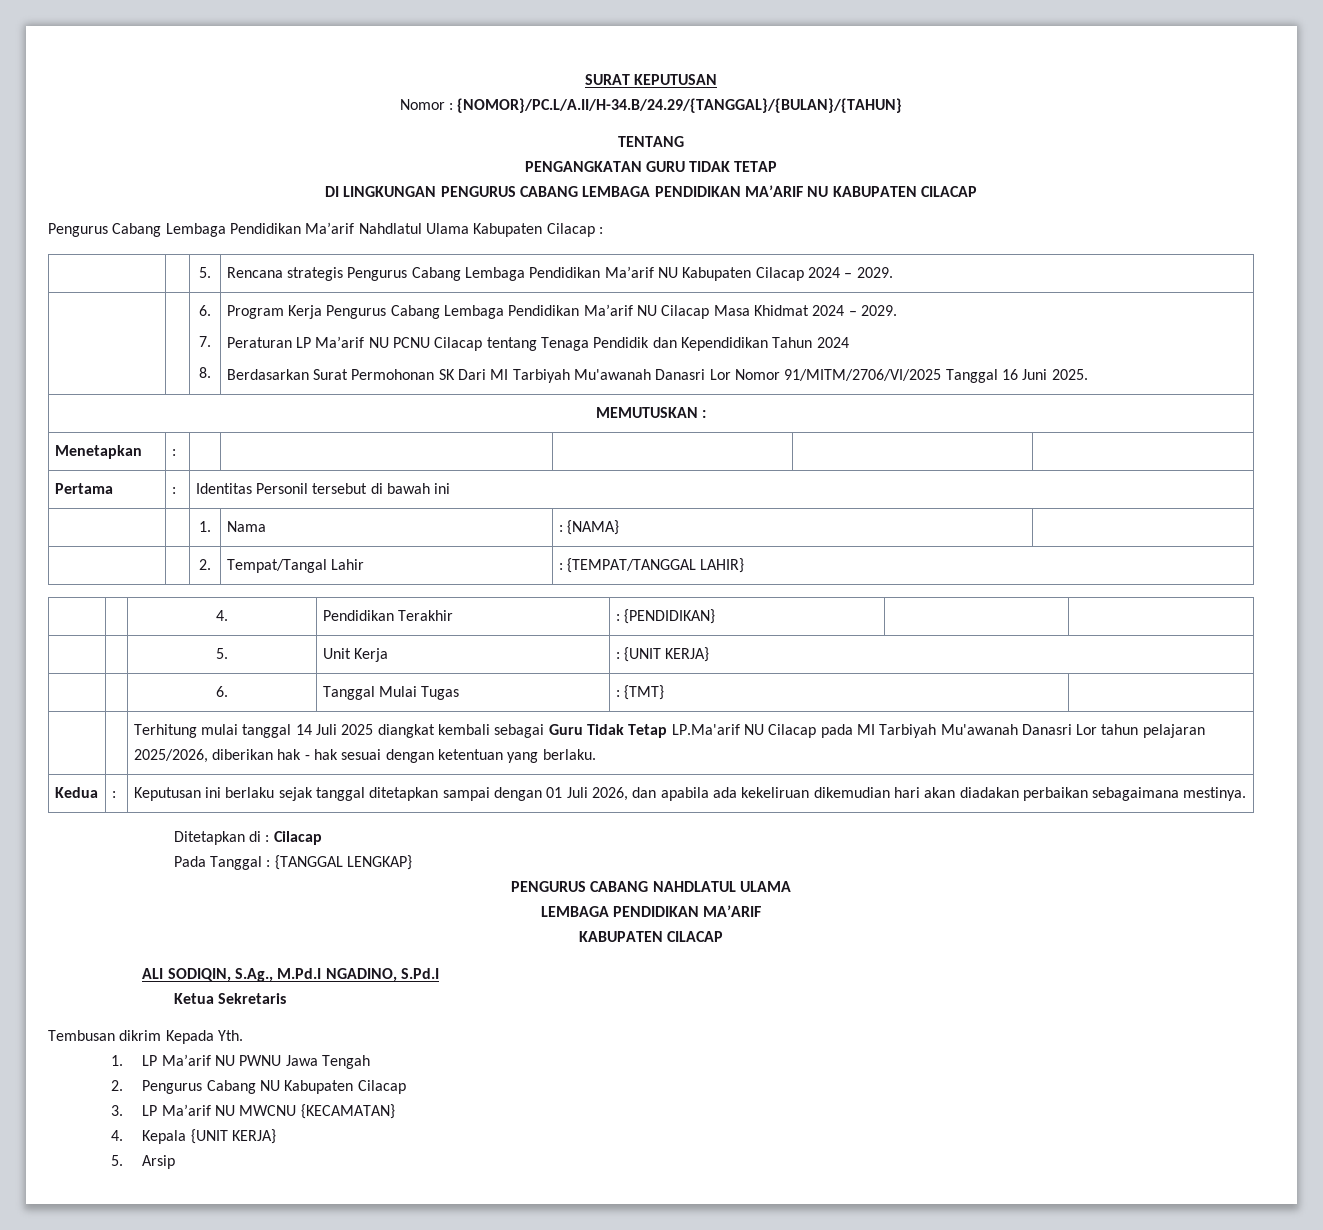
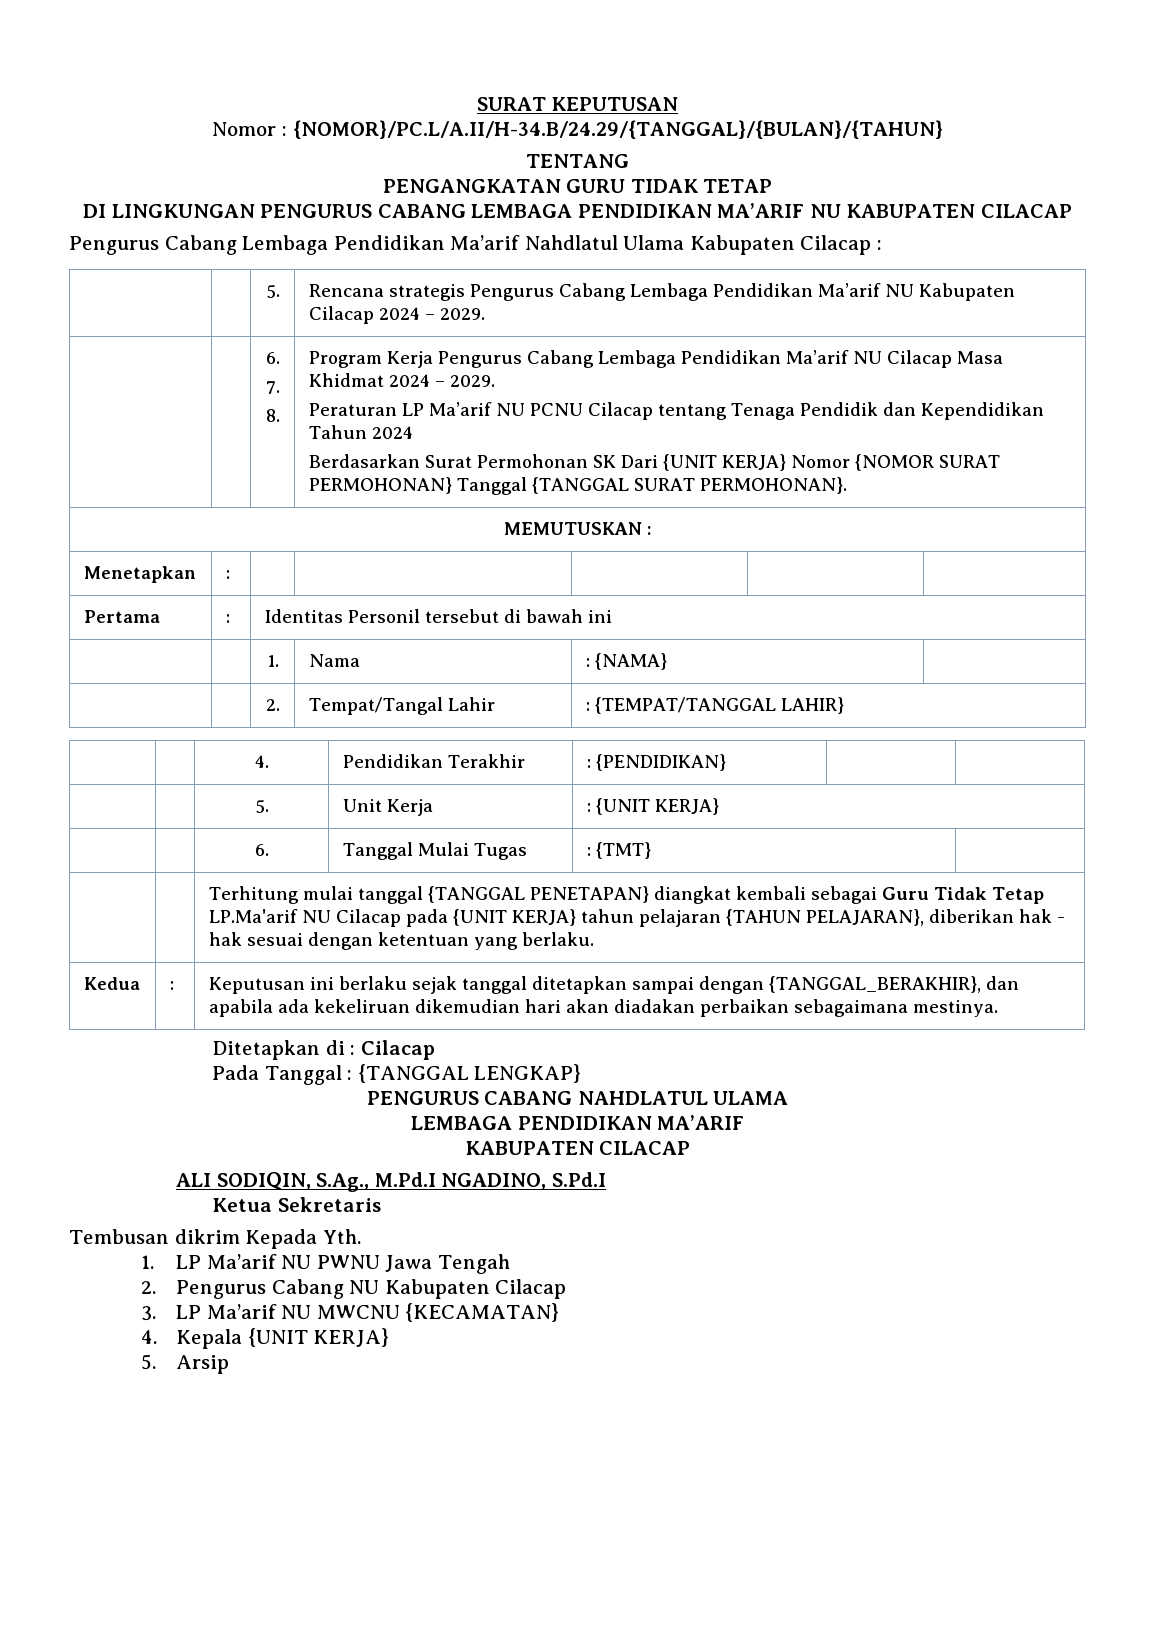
[490,369,1088,383] MI Tarbiyah Mu'awanah Danasri Lor Nomor 91/MITM/2706/VI/2025 Tanggal 16 Juni 2025. -> [662,454,1000,471] [308,477,847,495] {UNIT KERJA} Nomor {NOMOR SURAT PERMOHONAN} Tanggal {TANGGAL SURAT PERMOHONAN}.
[295,724,374,735] 14 Juli 2025 -> [427,886,649,903] {TANGGAL PENETAPAN}
[856,724,1205,738] [133,749,208,763] MI Tarbiyah Mu'awanah Danasri Lor tahun pelajaran 2025/2026, -> [452,909,924,927] {UNIT KERJA} tahun pelajaran {TAHUN PELAJARAN},
[546,787,628,801] 01 Juli 2026, -> [768,976,981,993] {TANGGAL_BERAKHIR},

